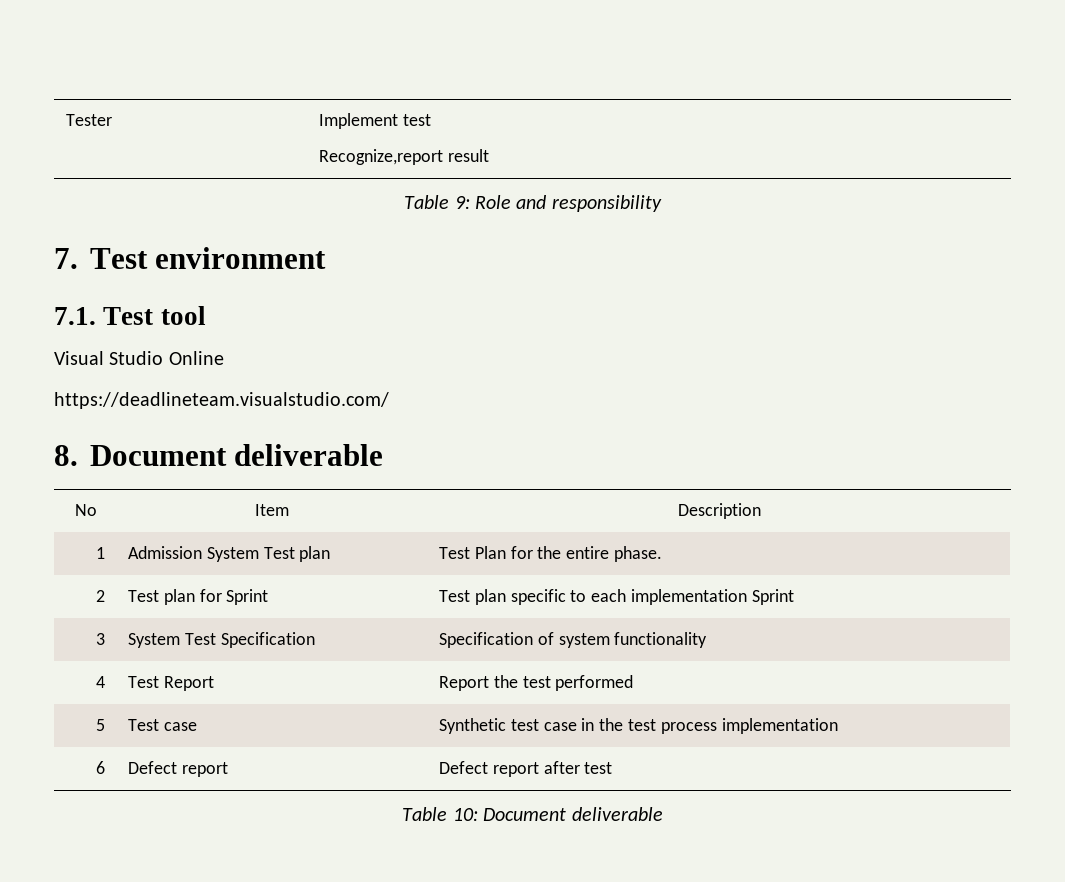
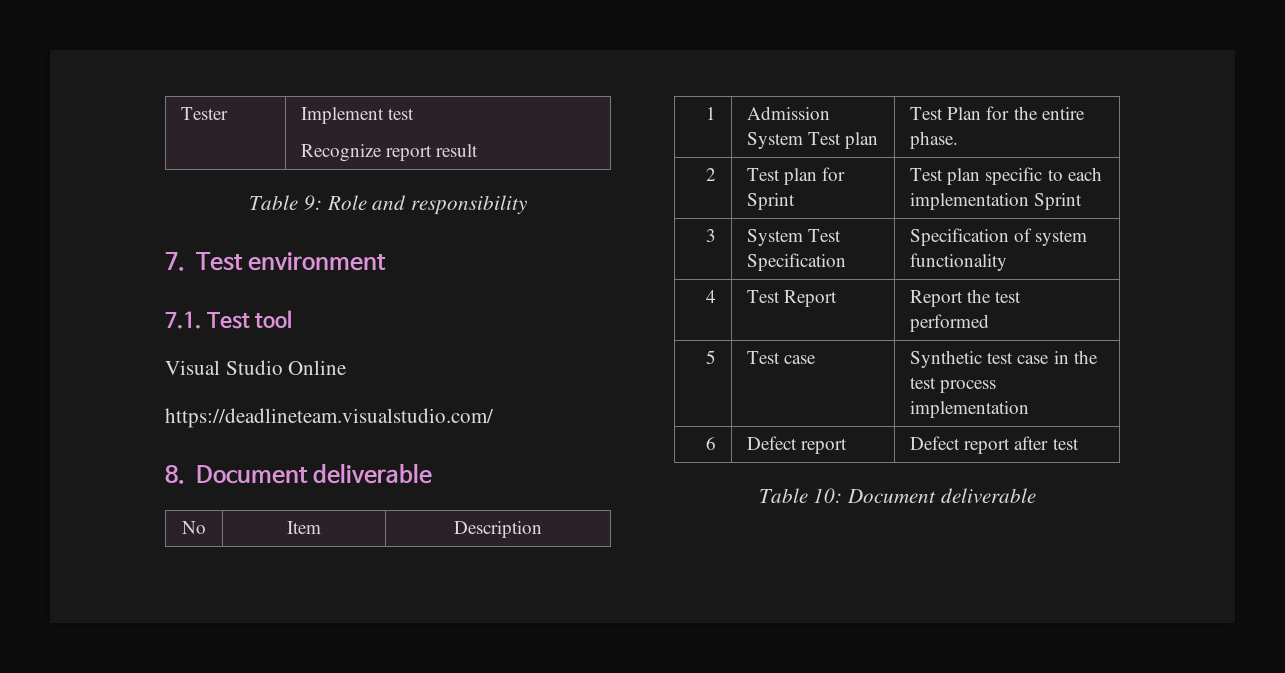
[318,149,443,165] Recognize,report -> [301,144,433,162] Recognize report

